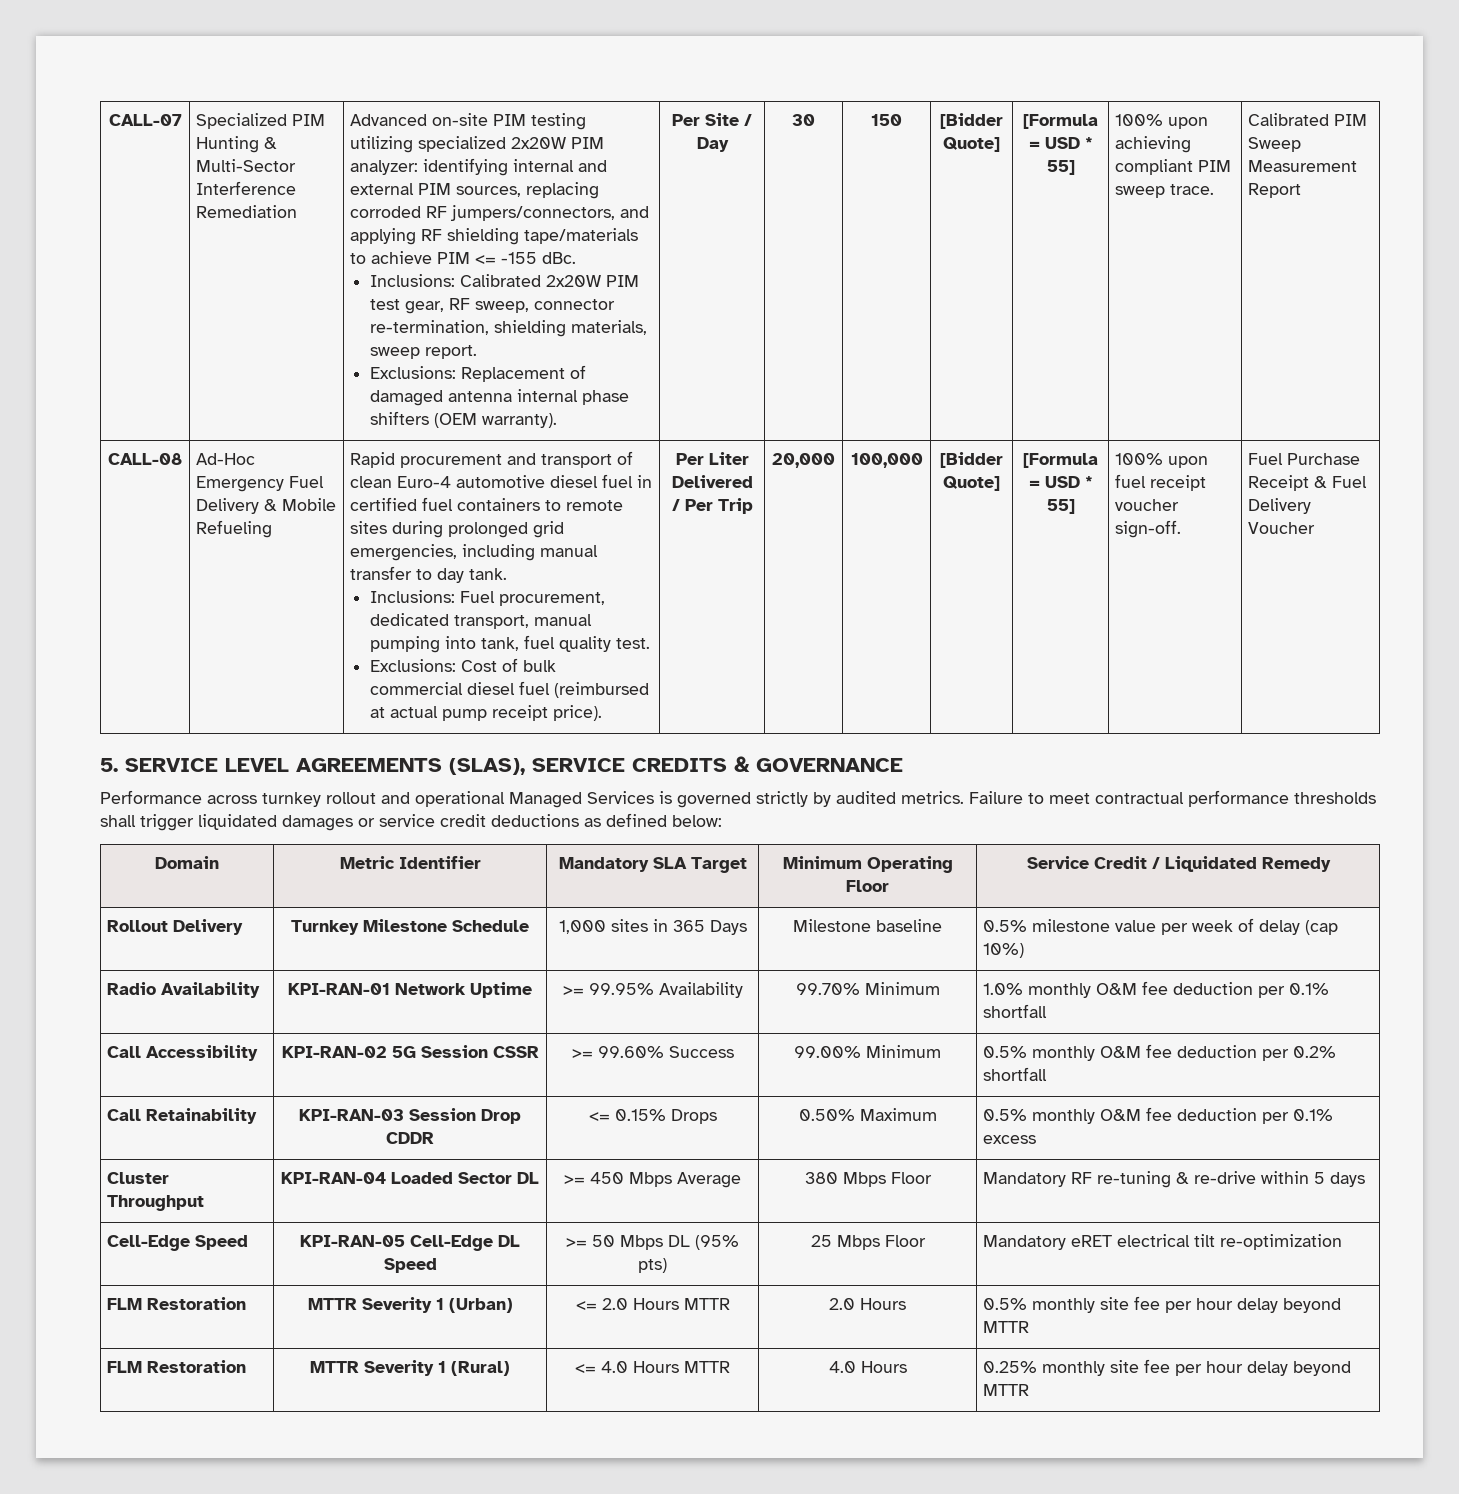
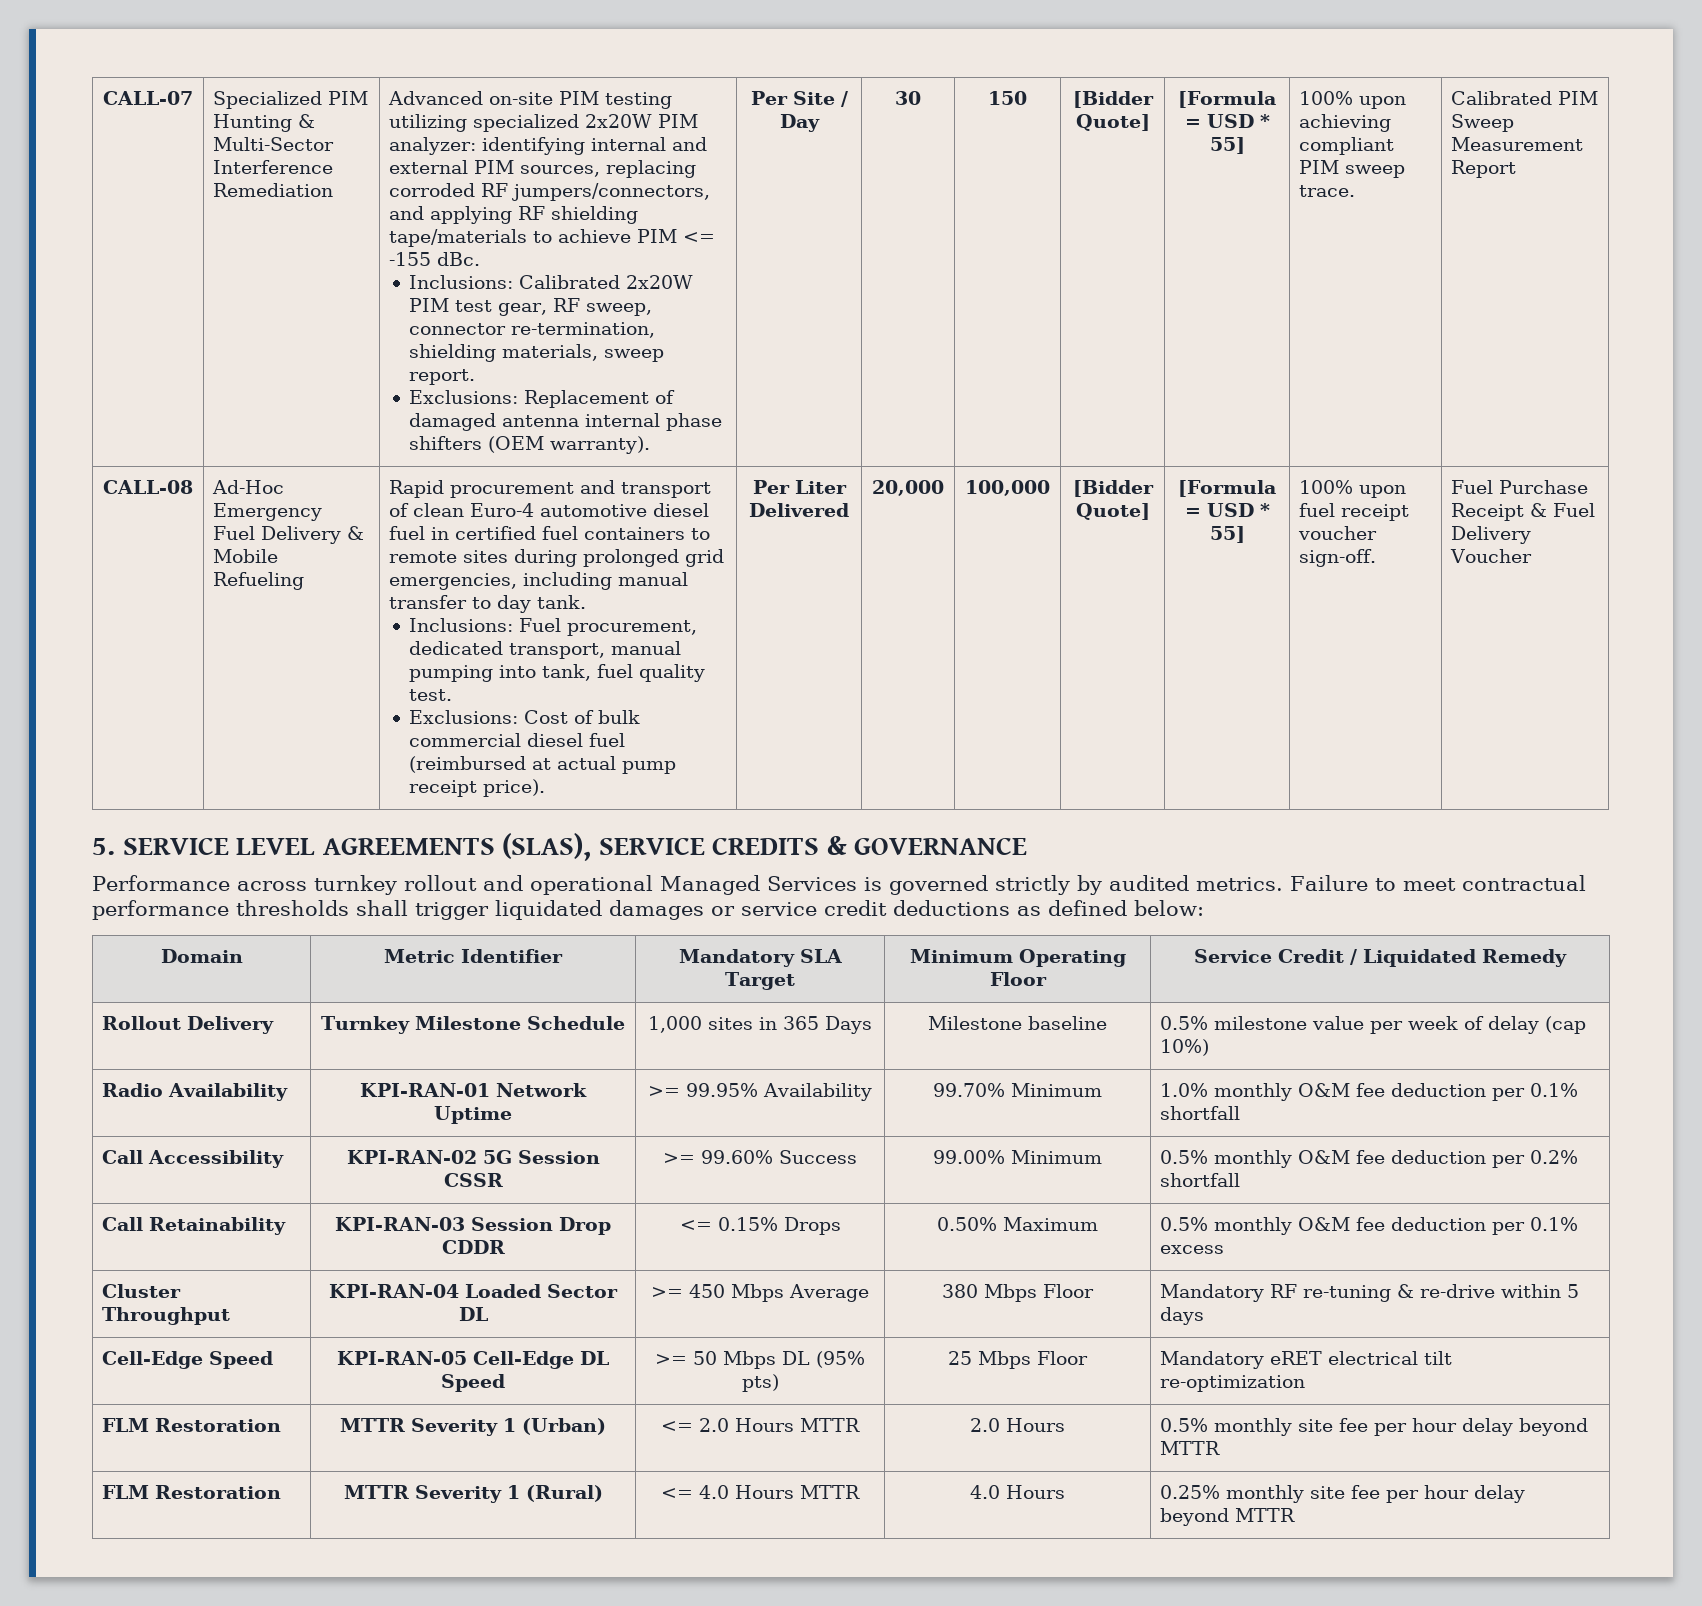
[671,498,753,514] / Per Trip -> (849, 510) none

